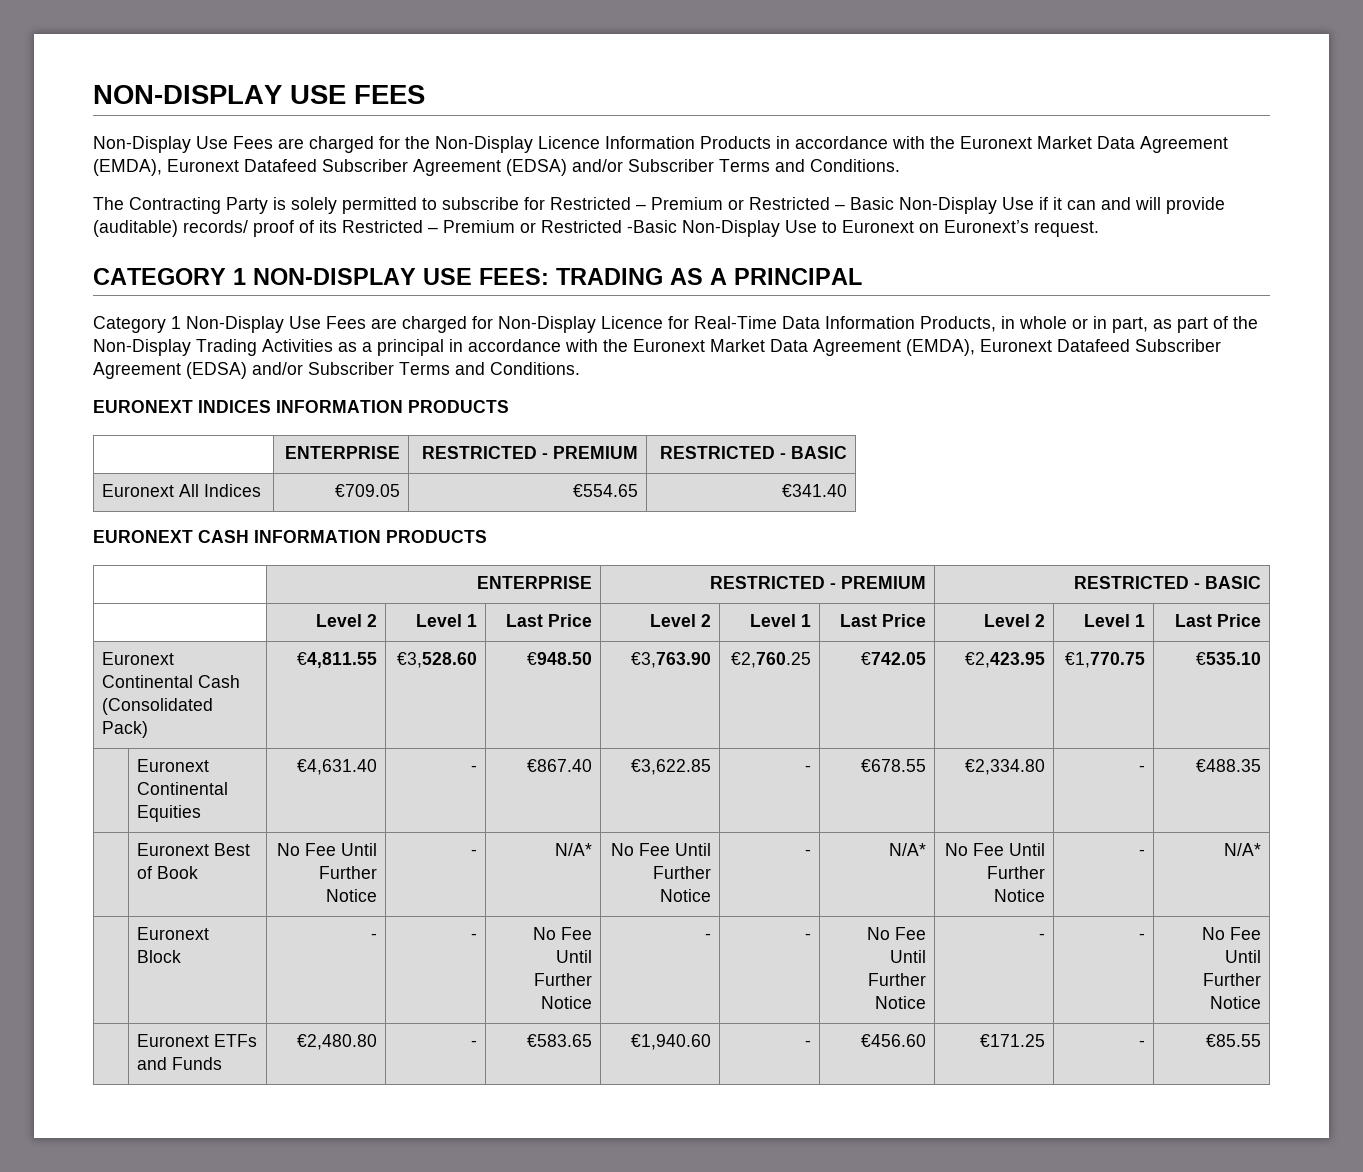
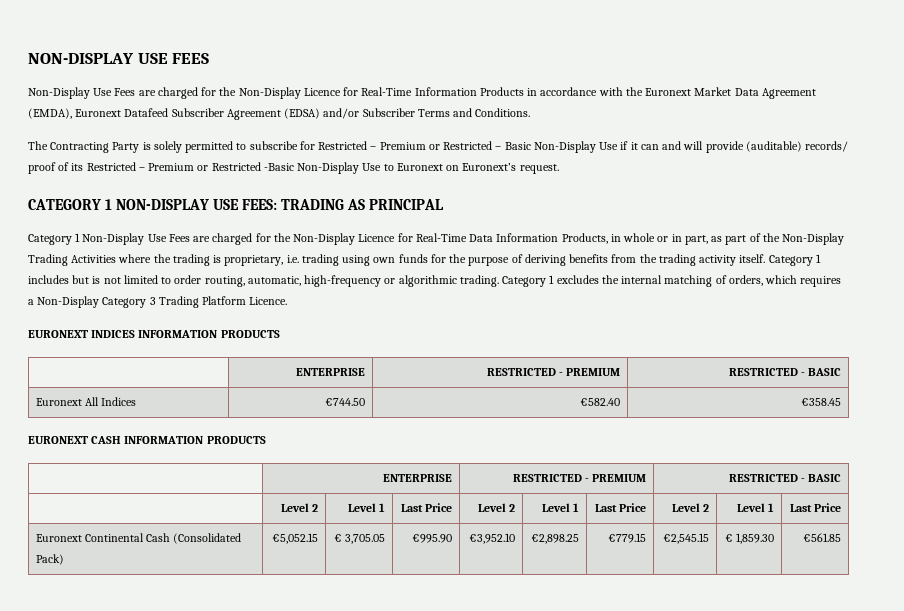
(600, 142) none -> [343,87,413,96] for Real-Time
[710,268,727,285] A -> (366, 204) none
(493, 322) none -> [273,233,291,242] the
[338,339,1221,356] [93,362,580,379] as a principal in accordance with the Euronext Market Data Agreement (EMDA), Euronext Datafeed Subscriber Agreement (EDSA) and/or Subscriber Terms and Conditions. -> [118,254,821,266] [28,275,842,287] [28,296,288,308] where the trading is proprietary, i.e. trading using own funds for the purpose of deriving benefits from the trading activity itself. Category 1 includes but is not limited to order routing, automatic, high-frequency or algorithmic trading. Category 1 excludes the internal matching of orders, which requires a Non-Display Category 3 Trading Platform Licence.
[334,484,400,497] [572,484,638,497] [781,484,847,497] €709.05 | €554.65 | €341.40 -> [325,398,366,406] [580,398,621,406] [801,398,842,406] €744.50 | €582.40 | €358.45
[296,652,377,668] [396,652,477,668] [526,652,592,665] [630,652,711,668] [730,652,811,668] [860,652,926,665] [964,652,1045,668] [1064,652,1145,668] [1195,652,1261,665] [137,759,210,772] [137,782,229,795] [137,805,202,822] [296,759,377,775] [470,765,477,772] [526,759,592,772] [630,759,711,775] [804,765,811,772] [860,759,926,772] [964,759,1045,775] [1138,765,1145,772] [1195,759,1261,772] [137,843,251,856] [137,866,199,879] [276,843,377,856] [318,866,377,879] [325,889,377,902] [470,849,477,856] [554,843,592,856] [610,843,711,856] [652,866,711,879] [659,889,711,902] [804,849,811,856] [888,843,926,856] [944,843,1045,856] [986,866,1045,879] [993,889,1045,902] [1138,849,1145,856] [1223,843,1261,856] [137,927,210,940] [137,950,182,963] [370,933,377,940] [470,933,477,940] [532,927,592,940] [555,950,592,963] [533,973,592,986] [540,996,592,1009] [704,933,711,940] [804,933,811,940] [866,927,926,940] [889,950,926,963] [867,973,926,986] [874,996,926,1009] [1038,933,1045,940] [1138,933,1145,940] [1201,927,1261,940] [1224,950,1261,963] [1202,973,1261,986] [1209,996,1261,1009] [137,1034,258,1047] [137,1057,223,1070] [296,1034,377,1050] [470,1040,477,1047] [526,1034,592,1047] [630,1034,711,1050] [804,1040,811,1047] [860,1034,926,1047] [979,1034,1045,1047] [1138,1040,1145,1047] [1205,1034,1261,1047] €4,811.55 | €3,528.60 | €948.50 | €3,763.90 | €2,760.25 | €742.05 | €2,423.95 | €1,770.75 | €535.10 // | Euronext Continental Equities | €4,631.40 | - | €867.40 | €3,622.85 | - | €678.55 | €2,334.80 | - | €488.35 // | Euronext Best of Book | No Fee Until Further Notice | - | N/A* | No Fee Until Further Notice | - | N/A* | No Fee Until Further Notice | - | N/A* // | Euronext Block | - | - | No Fee Until Further Notice | - | - | No Fee Until Further Notice | - | - | No Fee Until Further Notice // | Euronext ETFs and Funds | €2,480.80 | - | €583.65 | €1,940.60 | - | €456.60 | €171.25 | - | €85.55 -> [272,533,319,544] [334,534,386,544] [412,534,453,543] [469,533,516,544] [531,534,580,544] [608,533,647,543] [663,533,710,544] [725,533,775,544] [803,533,842,542] €5,052.15 | € 3,705.05 | €995.90 | €3,952.10 | €2,898.25 | €779.15 | €2,545.15 | € 1,859.30 | €561.85

